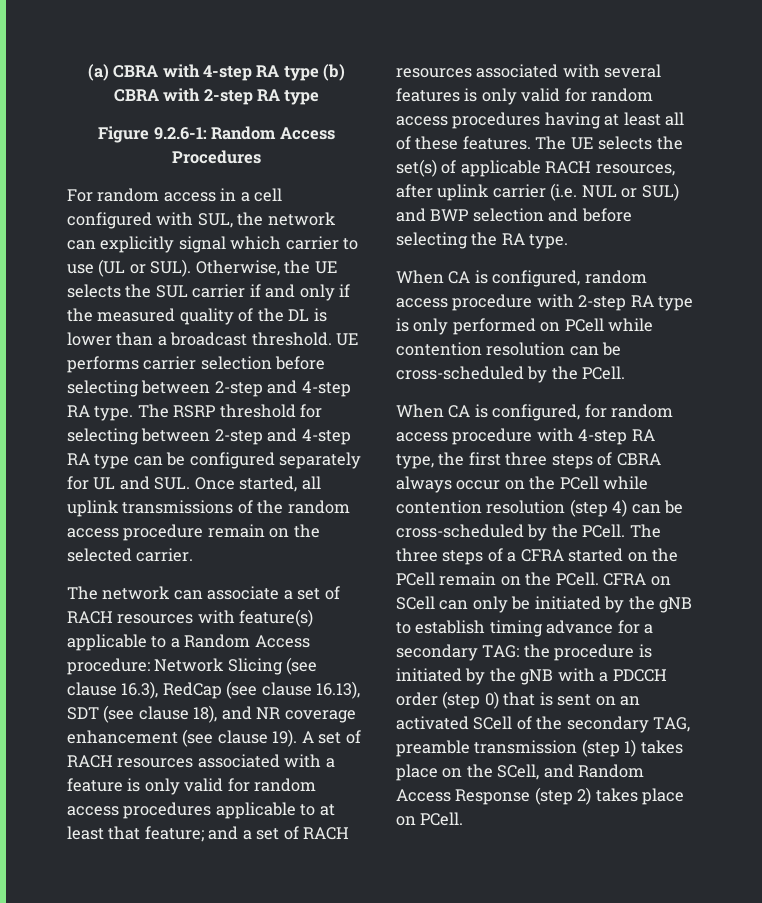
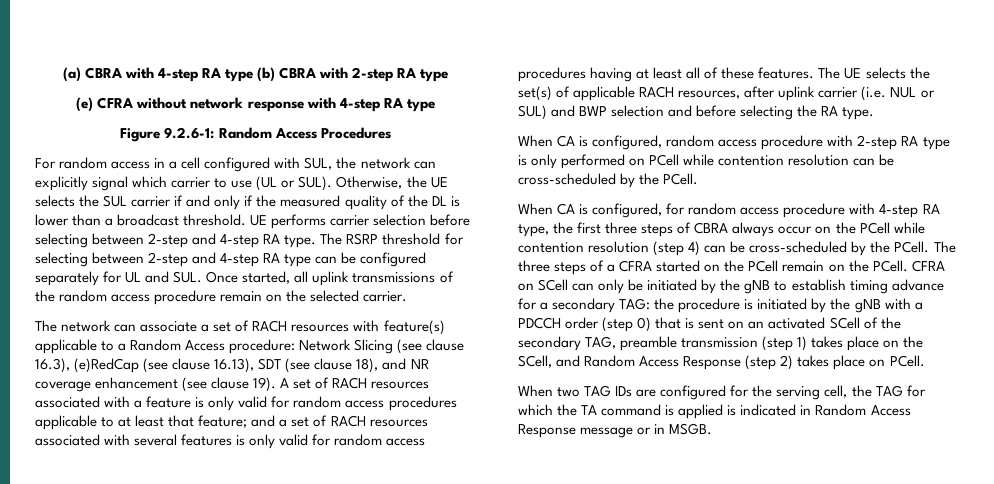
(320, 97) none -> [76,97,435,112] // (e) CFRA without network response with 4-step RA type
[162,682,222,699] RedCap -> [74,358,140,373] (e)RedCap
(464, 819) none -> [518,385,926,400] [518,404,911,419] [518,423,713,438] // When two TAG IDs are configured for the serving cell, the TAG for which the TA command is applied is indicated in Random Access Response message or in MSGB.

